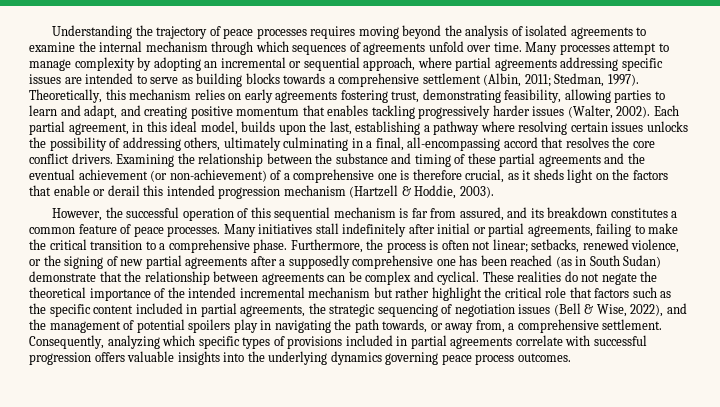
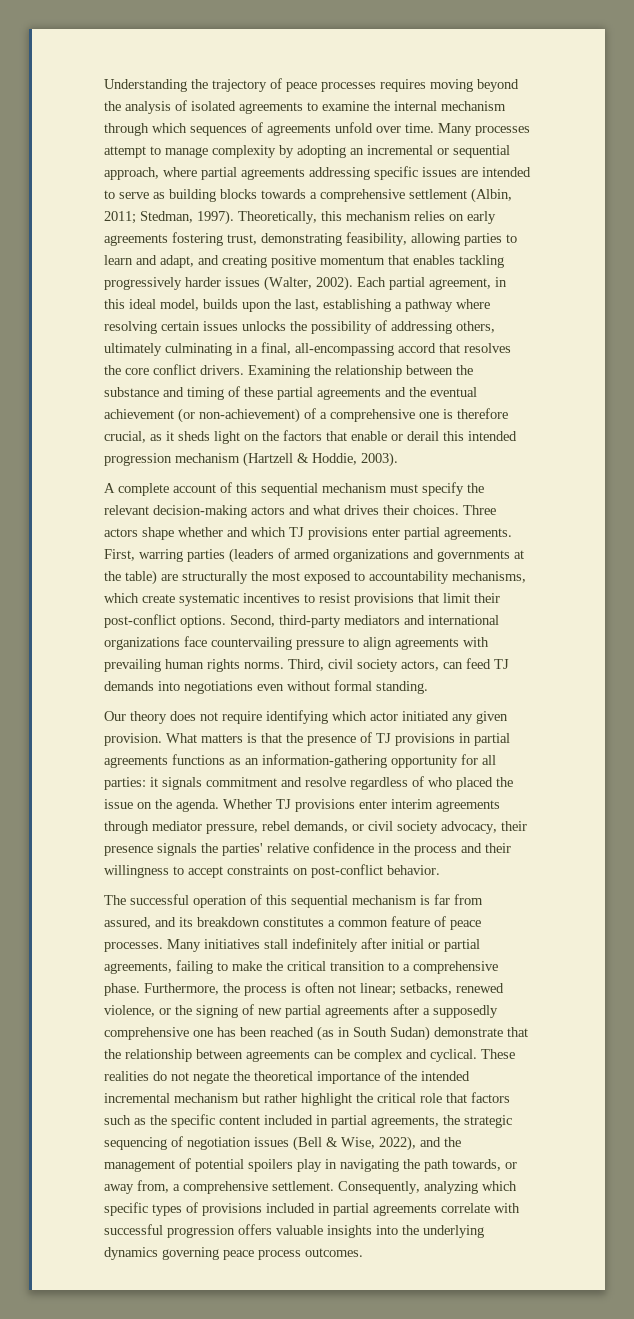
[52,207,123,221] However, the -> [104,482,484,496] [104,505,496,518] [104,527,512,540] [104,548,524,563] [104,570,526,585] [104,593,500,606] [104,614,499,628] [104,636,489,650] [104,658,509,672] [104,680,428,694] [104,710,508,724] [104,732,510,746] [104,754,496,768] [104,776,513,790] [104,799,500,812] [104,821,527,834] [104,842,511,856] [104,864,440,878] [104,895,126,905] A complete account of this sequential mechanism must specify the relevant decision-making actors and what drives their choices. Three actors shape whether and which TJ provisions enter partial agreements. First, warring parties (leaders of armed organizations and governments at the table) are structurally the most exposed to accountability mechanisms, which create systematic incentives to resist provisions that limit their post-conflict options. Second, third-party mediators and international organizations face countervailing pressure to align agreements with prevailing human rights norms. Third, civil society actors, can feed TJ demands into negotiations even without formal standing. // Our theory does not require identifying which actor initiated any given provision. What matters is that the presence of TJ provisions in partial agreements functions as an information-gathering opportunity for all parties: it signals commitment and resolve regardless of who placed the issue on the agenda. Whether TJ provisions enter interim agreements through mediator pressure, rebel demands, or civil society advocacy, their presence signals the parties' relative confidence in the process and their willingness to accept constraints on post-conflict behavior. // The

